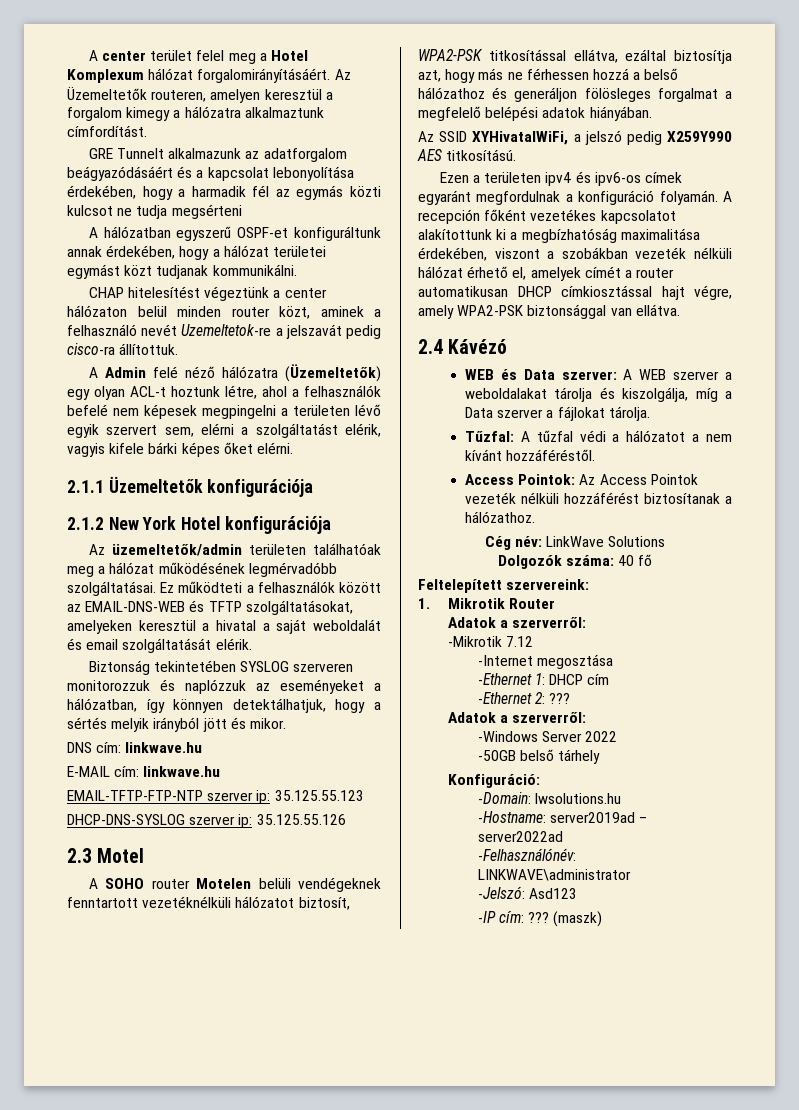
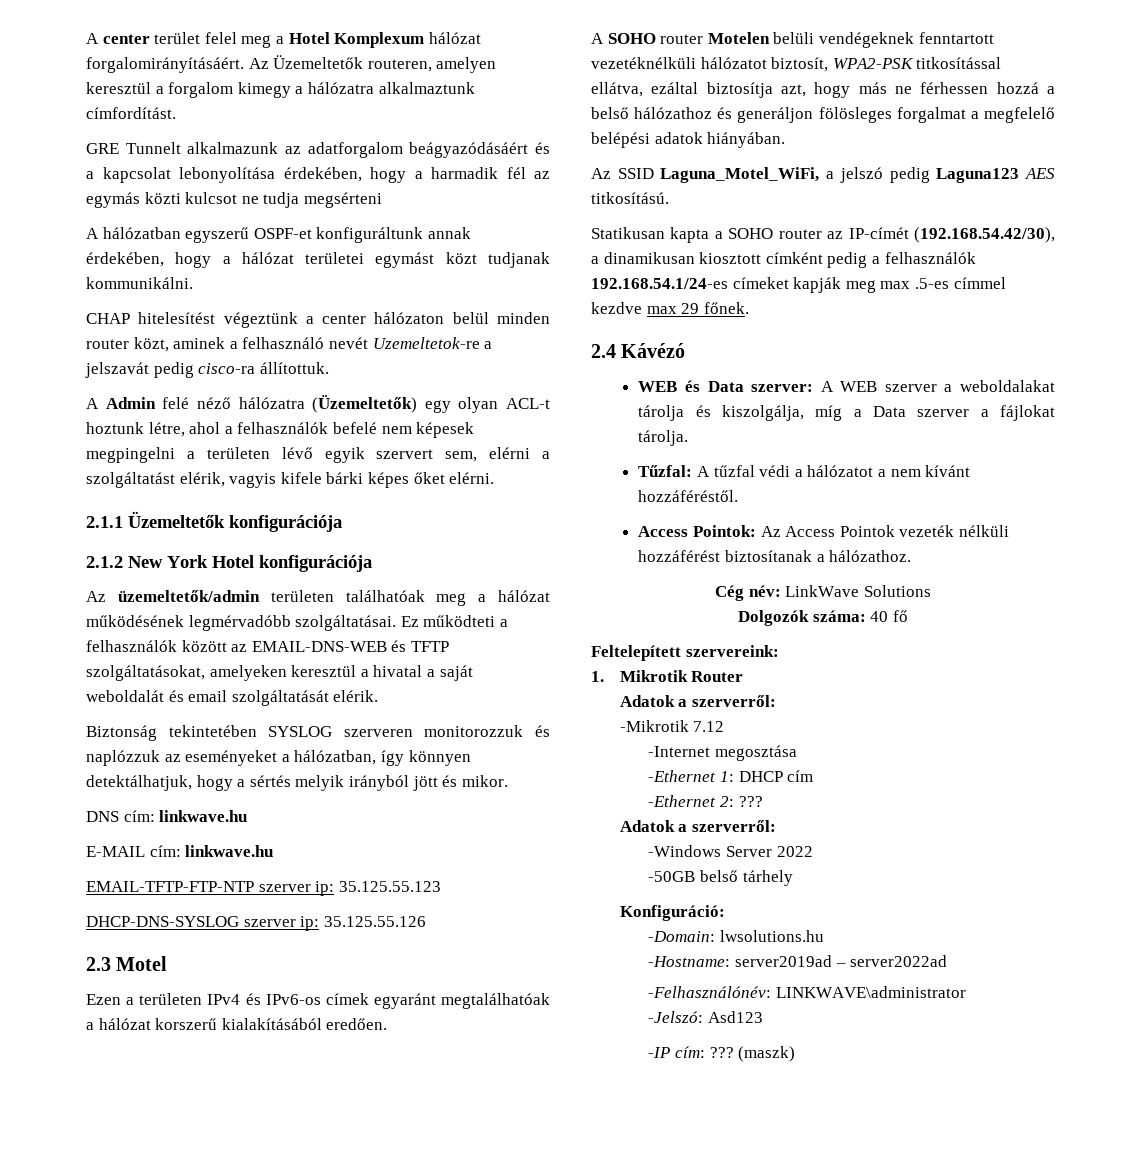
(145, 855) none -> [86,993,550,1009] [86,1018,388,1030] // Ezen a területen IPv4 és IPv6-os címek egyaránt megtalálhatóak a hálózat korszerű kialakításából eredően.
[472,131,569,145] XYHivatalWiFi, -> [660,167,820,183] Laguna_Motel_WiFi,
[667,131,732,142] X259Y990 -> [936,168,1020,183] Laguna123
[439,171,683,186] [418,190,732,205] [418,209,676,224] [418,228,700,243] [418,247,732,261] [418,266,675,281] [418,285,732,300] [418,304,680,319] Ezen a területen ipv4 és ipv6-os címek egyaránt megfordulnak a konfiguráció folyamán. A recepción főként vezetékes kapcsolatot alakítottunk ki a megbízhatóság maximalitása érdekében, viszont a szobákban vezeték nélküli hálózat érhető el, amelyek címét a router automatikusan DHCP címkiosztással hajt végre, amely WPA2-PSK biztonsággal van ellátva. -> [591,227,1055,243] [591,252,976,268] [591,277,1006,293] [591,302,749,314] Statikusan kapta a SOHO router az IP-címét (192.168.54.42/30), a dinamikusan kiosztott címként pedig a felhasználók 192.168.54.1/24-es címeket kapják meg max .5-es címmel kezdve max 29 főnek.

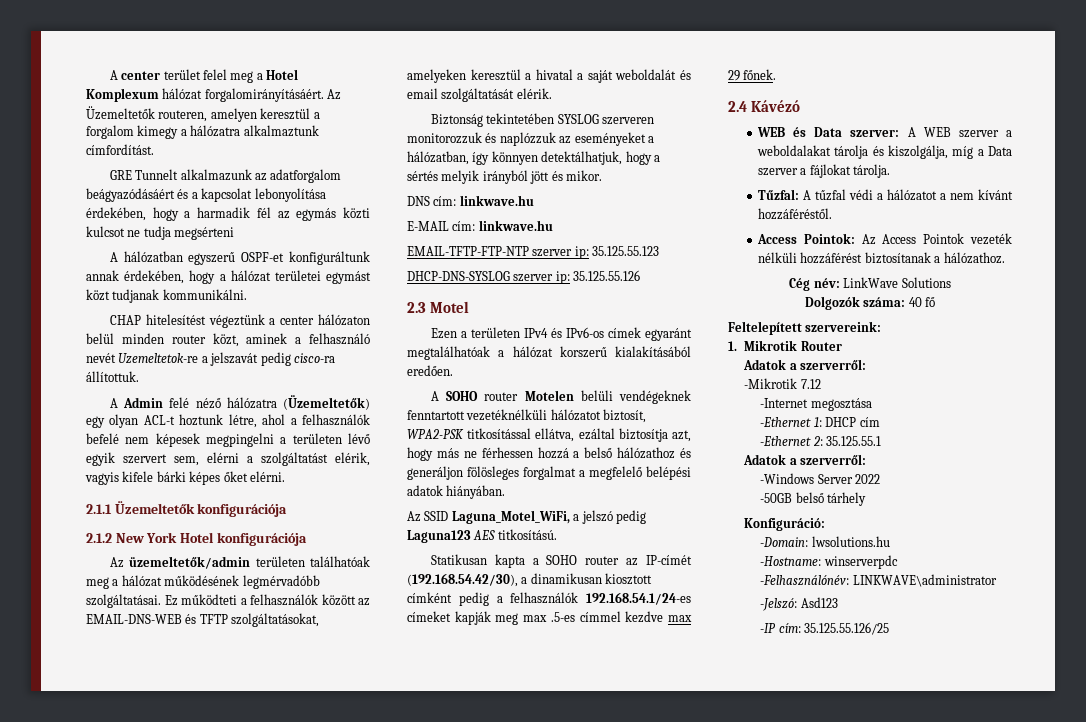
[738,796,763,807] ??? -> [826,436,882,446] 35.125.55.1
[734,955,948,967] server2019ad – server2022ad -> [823,555,898,569] winserverpdc
[709,1046,796,1062] ??? (maszk) -> [804,622,890,635] 35.125.55.126/25

